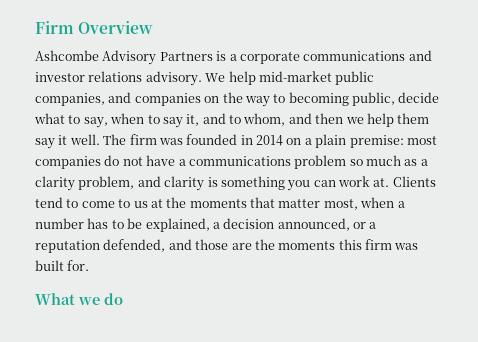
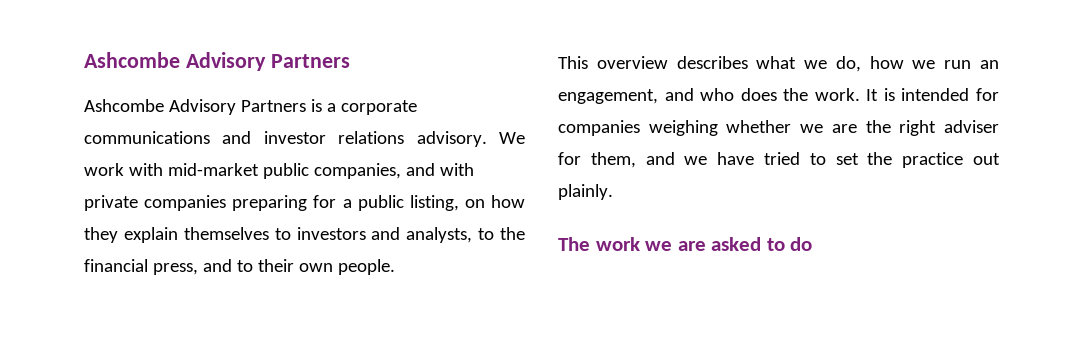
[35,21,154,34] Firm Overview -> [84,52,350,71] Ashcombe Advisory Partners
[228,71,256,85] help -> [84,163,163,176] work with
[134,92,440,107] [34,113,430,128] [35,134,437,149] [35,155,428,169] [35,176,436,191] [35,197,405,210] [35,218,377,232] [35,239,419,253] [35,260,90,271] [35,293,100,305] companies on the way to becoming public, decide what to say, when to say it, and to whom, and then we help them say it well. The firm was founded in 2014 on a plain premise: most companies do not have a communications problem so much as a clarity problem, and clarity is something you can work at. Clients tend to come to us at the moments that matter most, when a number has to be explained, a decision announced, or a reputation defended, and those are the moments this firm was built for. // What we -> [439,163,474,176] [84,195,525,211] [84,227,525,243] [84,259,395,275] [558,56,999,72] [558,88,999,104] [558,120,999,136] [558,152,1000,168] [558,184,613,200] [558,237,785,251] with private companies preparing for a public listing, on how they explain themselves to investors and analysts, to the financial press, and to their own people. // This overview describes what we do, how we run an engagement, and who does the work. It is intended for companies weighing whether we are the right adviser for them, and we have tried to set the practice out plainly. // The work we are asked to

